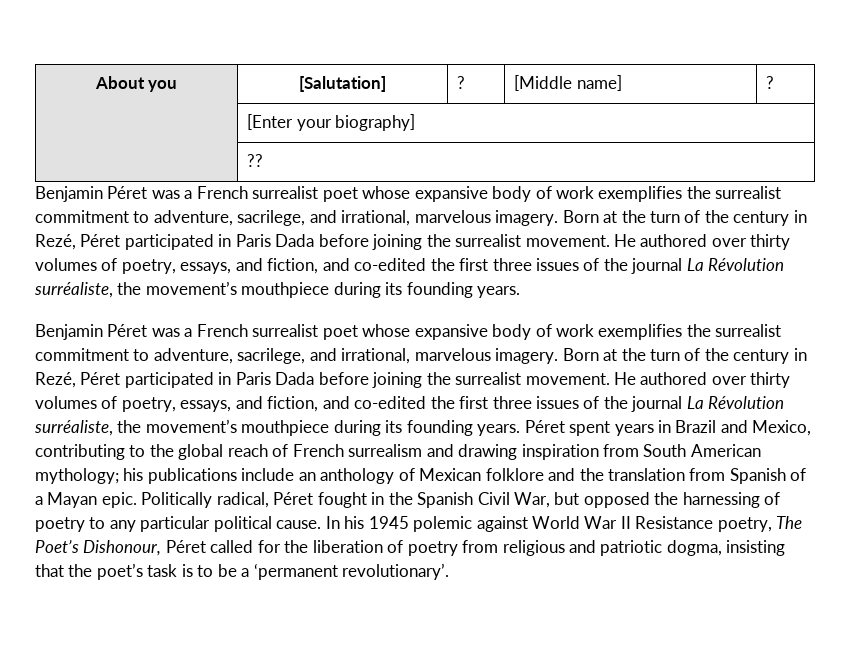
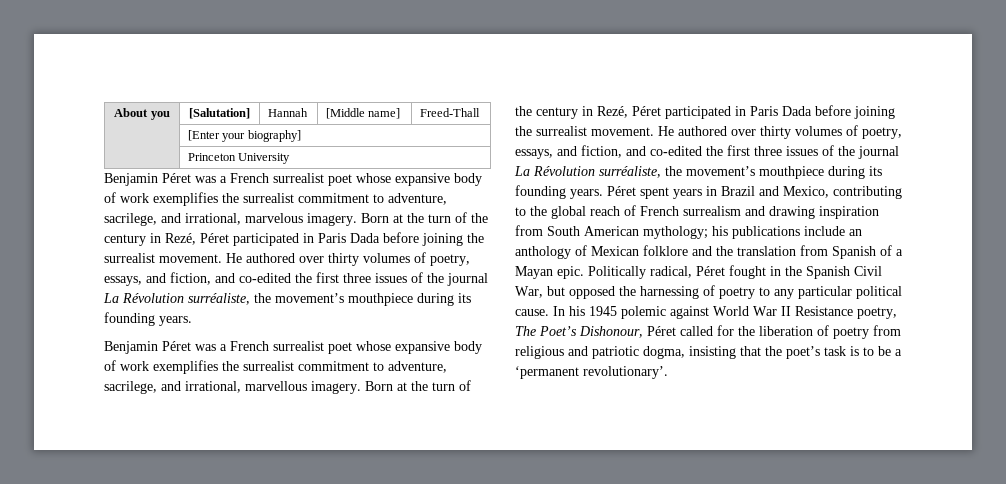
[457,76,466,89] ? -> [267,108,308,117] Hannah
[766,76,775,89] ? -> [419,108,480,117] Freed-Thall
[247,154,264,167] ?? -> [187,153,291,164] Princeton University
[414,348,491,361] marvelous -> [245,381,307,391] marvellous

